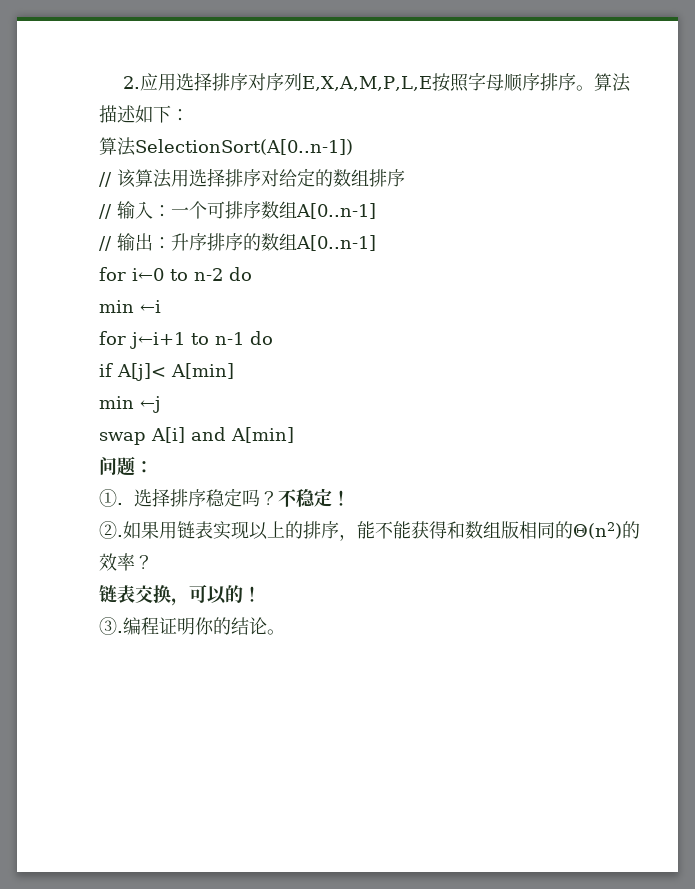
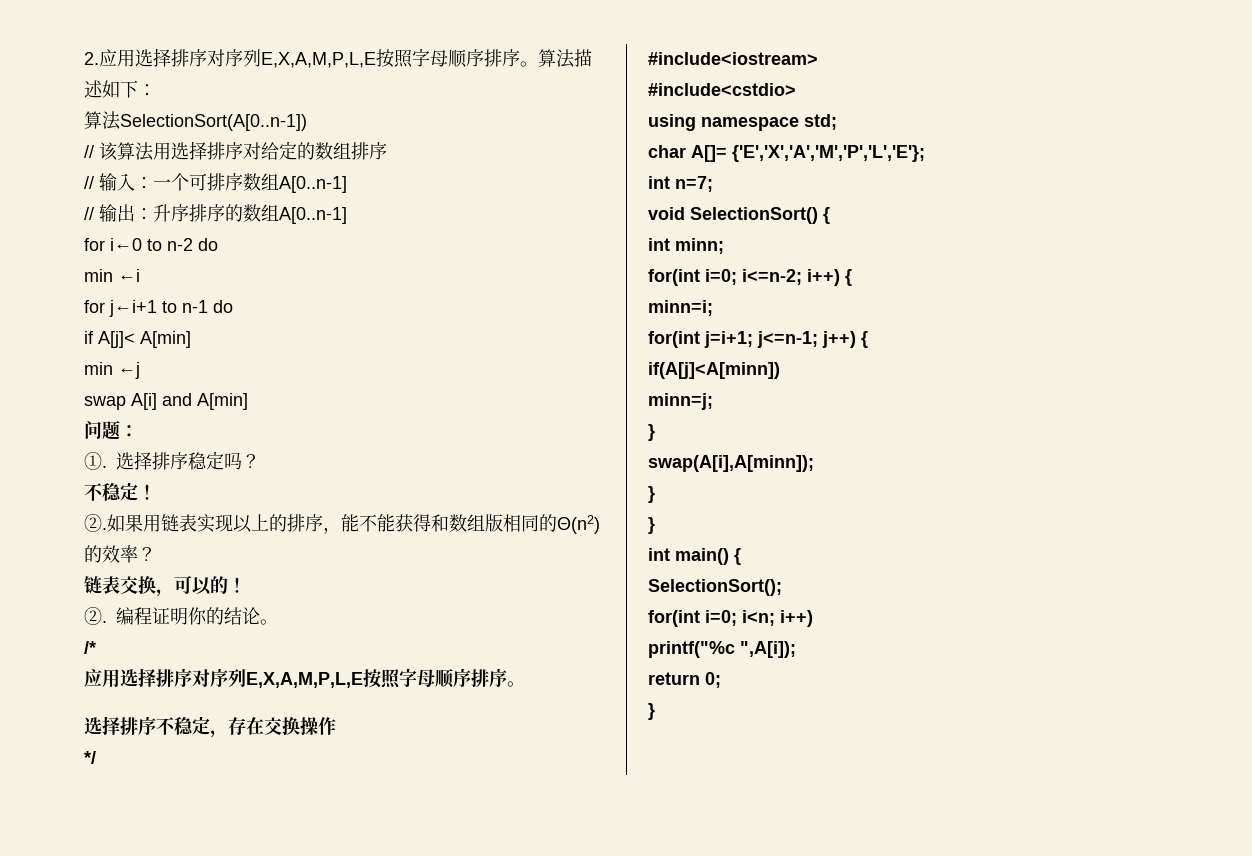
(279, 498) none -> (260, 461) //
[99,617,123,635] ③. -> [84,607,107,625] ②.
(285, 632) none -> [84,641,96,654] [84,668,525,689] [84,716,336,738] [84,751,96,764] [648,52,818,65] [648,83,796,96] [648,114,837,131] [648,145,925,162] [648,176,713,192] [648,207,830,224] [648,238,724,254] [648,269,852,286] [648,300,713,316] [648,331,868,348] [648,362,780,379] [648,393,713,410] [648,424,655,441] [648,455,814,472] [648,486,655,503] [648,517,655,534] [648,548,741,565] [648,579,782,596] [648,610,813,627] [648,641,796,658] [648,672,721,688] [648,703,655,720] // /* // 应用选择排序对序列E,X,A,M,P,L,E按照字母顺序排序。 // 选择排序不稳定，存在交换操作 // */ // #include<iostream> // #include<cstdio> // using namespace std; // char A[]= {'E','X','A','M','P','L','E'}; // int n=7; // void SelectionSort() { // int minn; // for(int i=0; i<=n-2; i++) { // minn=i; // for(int j=i+1; j<=n-1; j++) { // if(A[j]<A[minn]) // minn=j; // } // swap(A[i],A[minn]); // } // } // int main() { // SelectionSort(); // for(int i=0; i<n; i++) // printf("%c ",A[i]); // return 0; // }

